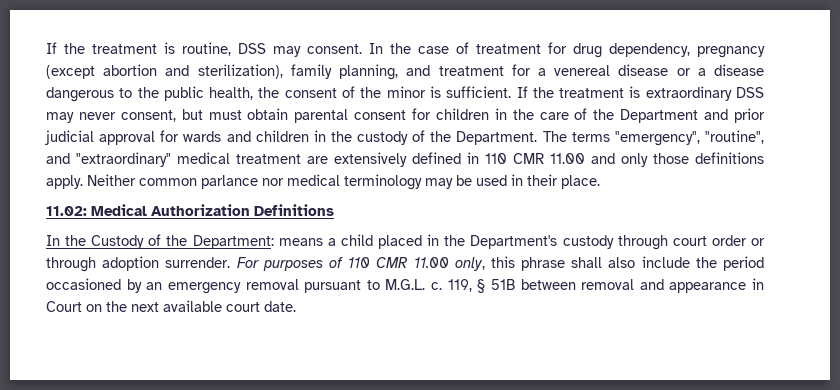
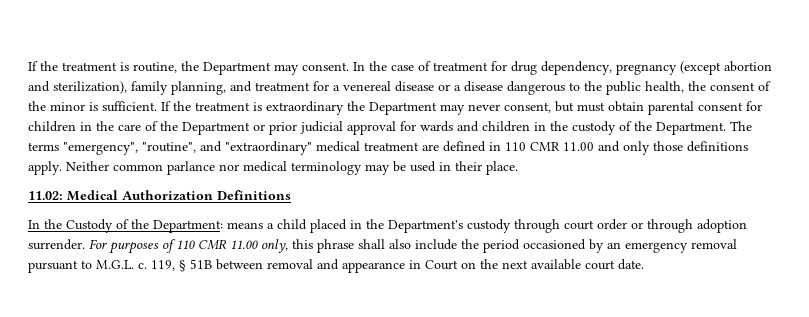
[238,43,266,54] DSS -> [181,61,271,75] the Department
[736,87,764,98] DSS -> [347,101,437,115] the Department
[704,109,729,120] and -> [253,124,265,131] or
[334,152,407,167] extensively -> (439, 147) none

